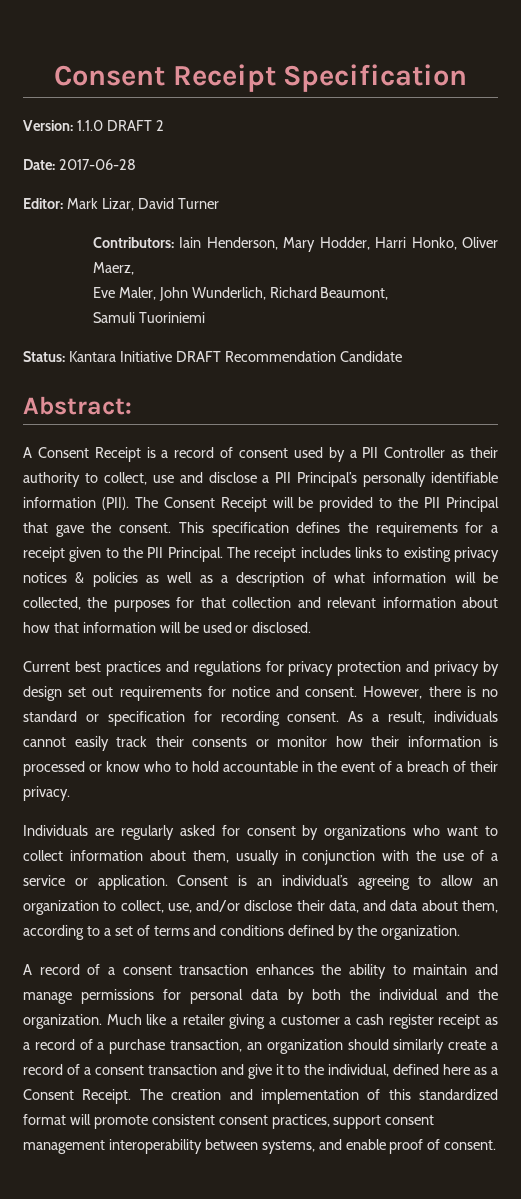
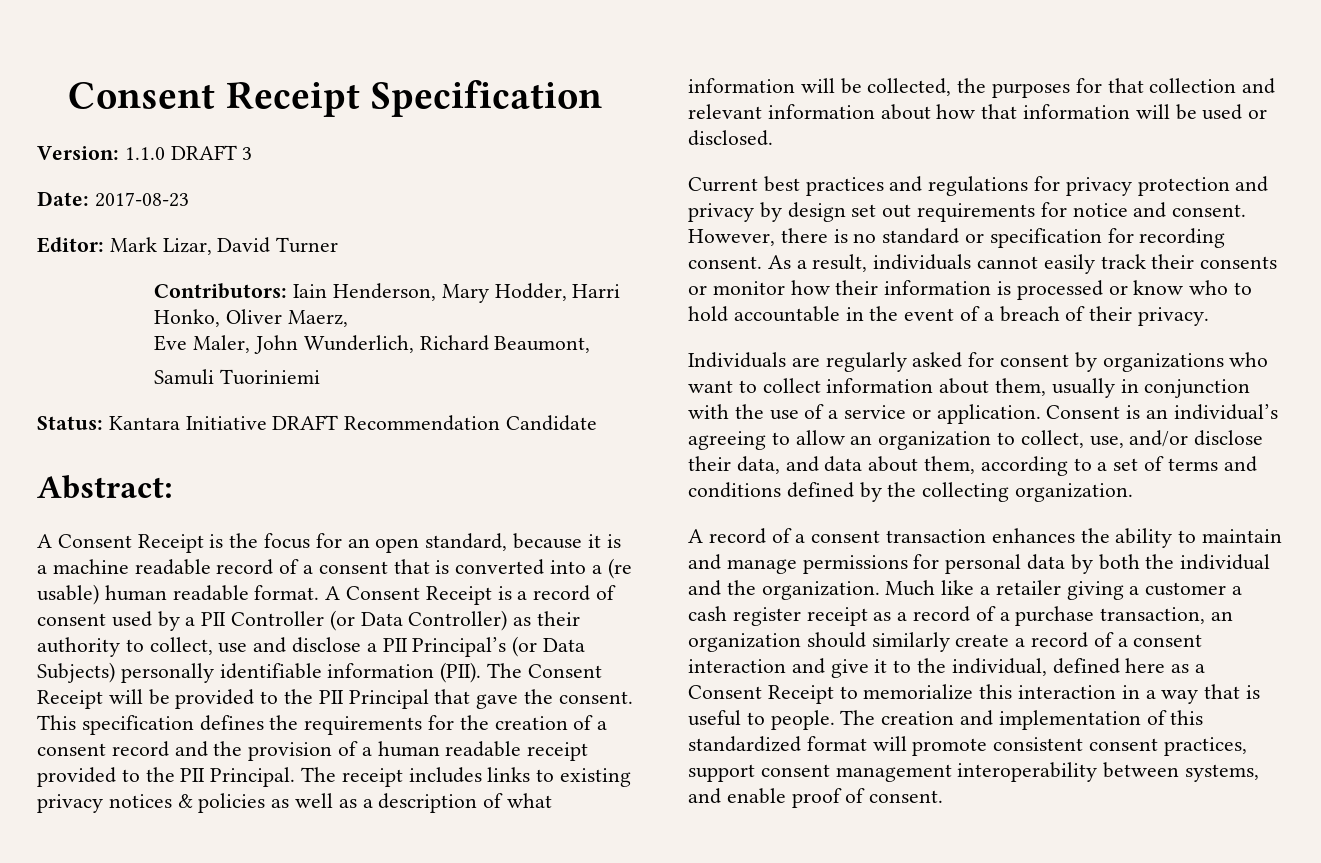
[155,120,164,131] 2 -> [242,147,253,160] 3
[58,159,136,170] 2017-06-28 -> [94,192,189,207] 2017-08-23
(156, 452) none -> [229,533,621,553] [37,558,632,579] [37,584,512,605] the focus for an open standard, because it is a machine readable record of a consent that is converted into a (re usable) human readable format. A Consent Receipt is
(446, 452) none -> [329,610,508,631] (or Data Controller)
(358, 479) none -> [512,636,586,657] [37,662,115,683] (or Data Subjects)
[490,525,498,533] [23,547,102,562] a receipt given -> [459,715,608,730] [37,741,589,761] [37,767,116,787] the creation of a consent record and the provision of a human readable receipt provided
(378, 930) none -> [922,482,1010,502] collecting
[147,1064,217,1075] transaction -> [688,659,786,673] interaction
[82,1089,132,1104] Receipt. -> [767,684,1261,704] [688,710,835,730] Receipt to memorialize this interaction in a way that is useful to people.

